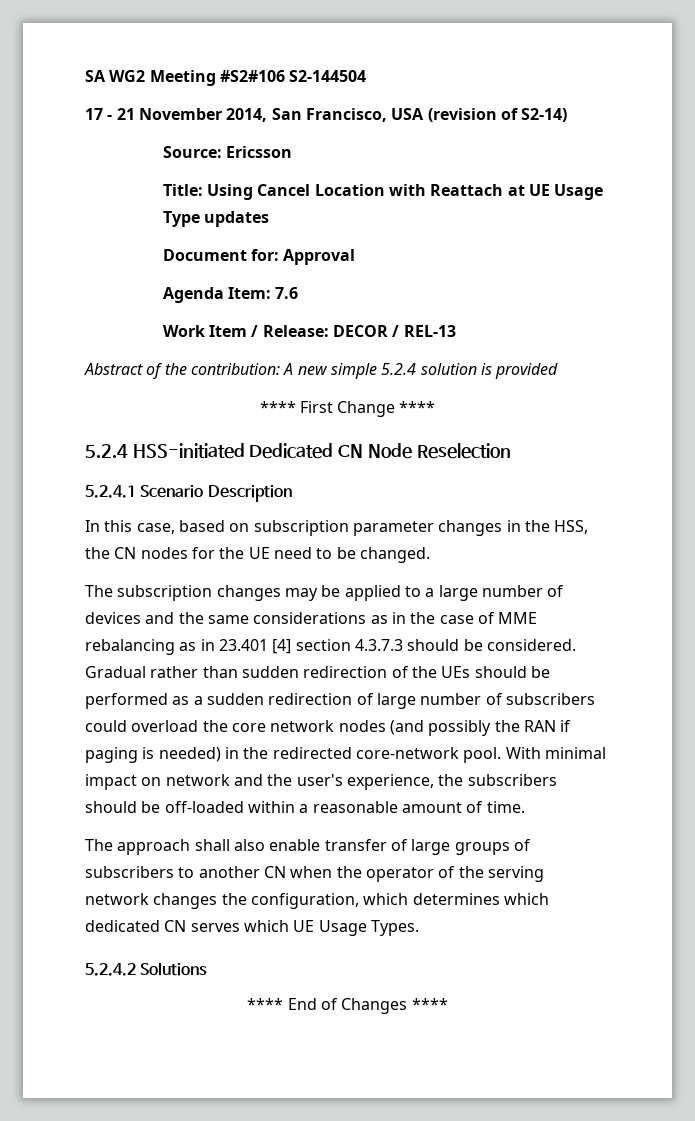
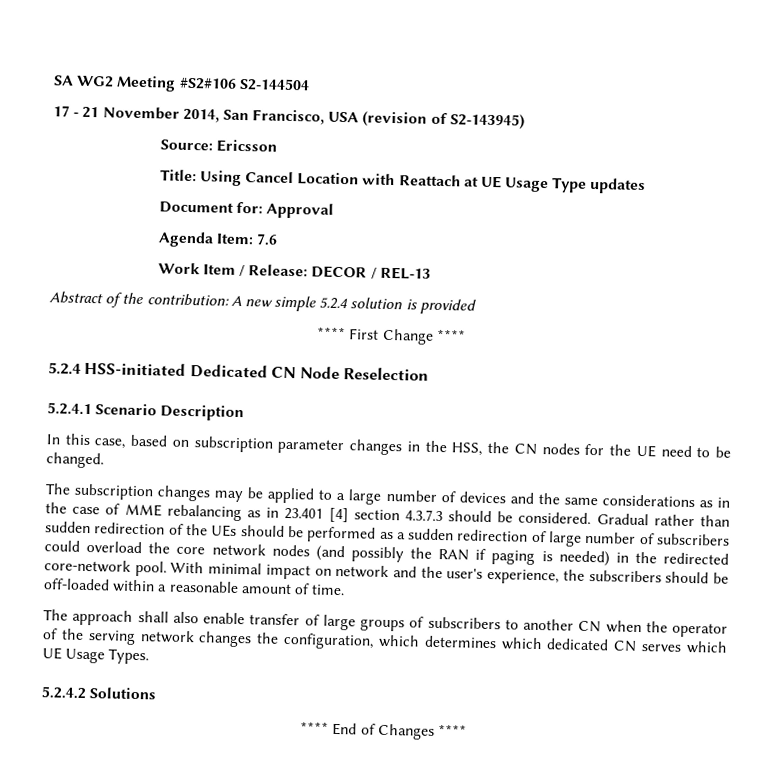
[521,108,568,122] S2-14) -> [449,113,525,130] S2-143945)

